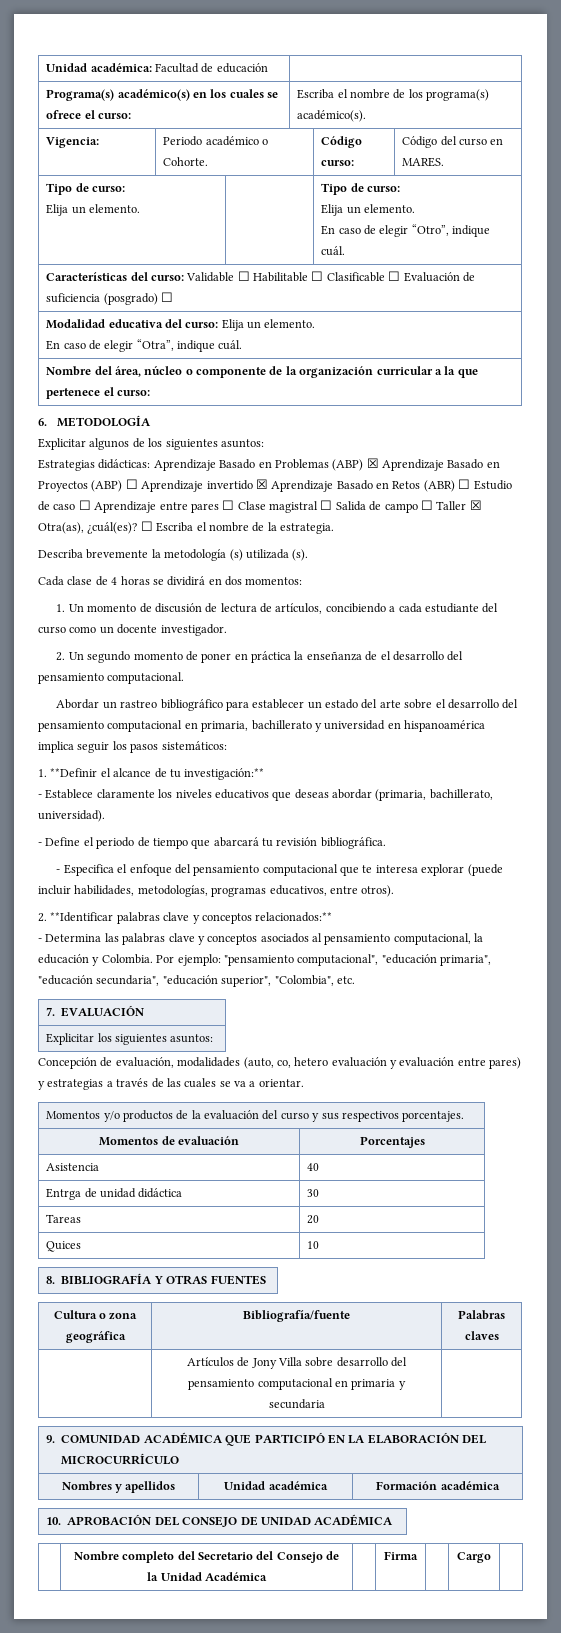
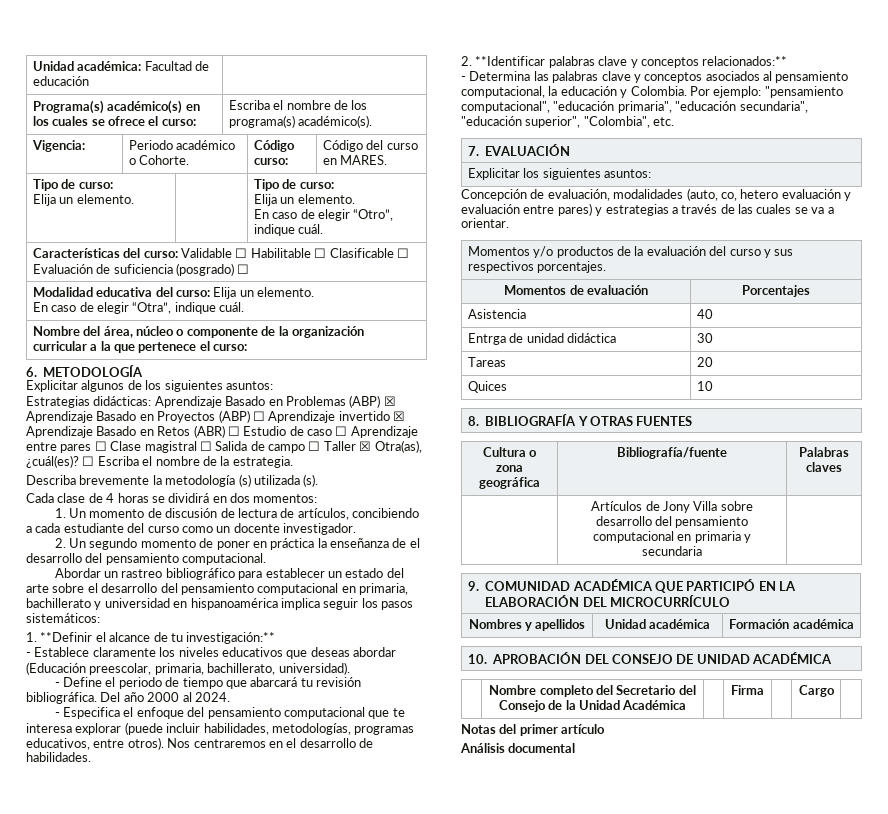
[375,789,427,801] (primaria, -> [26,662,204,675] (Educación preescolar, primaria,
(386, 843) none -> [100,692,230,702] Del año 2000 al 2024.
(395, 891) none -> [167,738,373,748] [26,752,91,762] Nos centraremos en el desarrollo de habilidades.
(491, 1557) none -> [461,724,606,736] [460,743,576,753] // Notas del primer artículo // Análisis documental

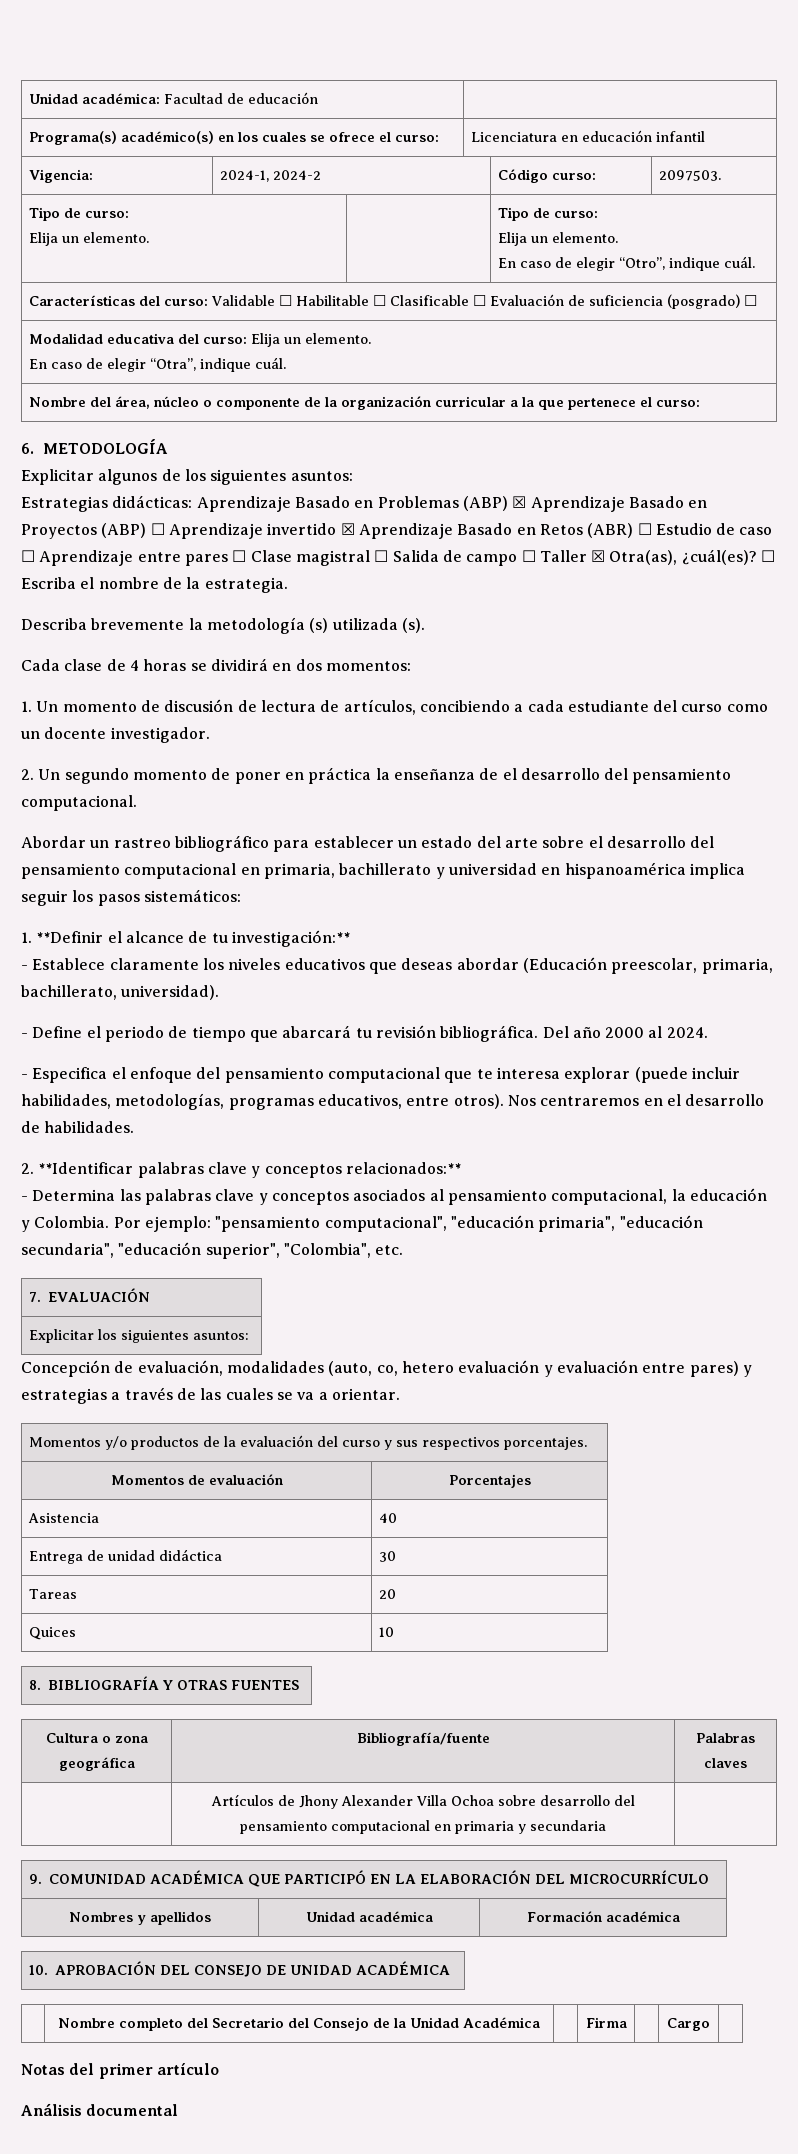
[228,100,368,110] [228,115,373,128] [31,140,85,152] [128,140,236,150] [128,155,190,165] [253,140,295,152] [253,158,288,165] [322,140,418,152] [322,155,388,165] Escriba el nombre de los programa(s) académico(s). // Vigencia: | Periodo académico o Cohorte. | Código curso: | Código del curso en MARES. -> [470,130,705,142] [28,169,93,183] [219,170,321,182] [497,169,596,183] [658,170,721,181] Licenciatura en educación infantil // Vigencia: | 2024-1, 2024-2 | Código curso: | 2097503.
[467,333,506,345] Entrga -> [28,1551,83,1564] Entrega
[663,501,718,513] Jony Villa -> [298,1795,494,1809] Jhony Alexander Villa Ochoa

